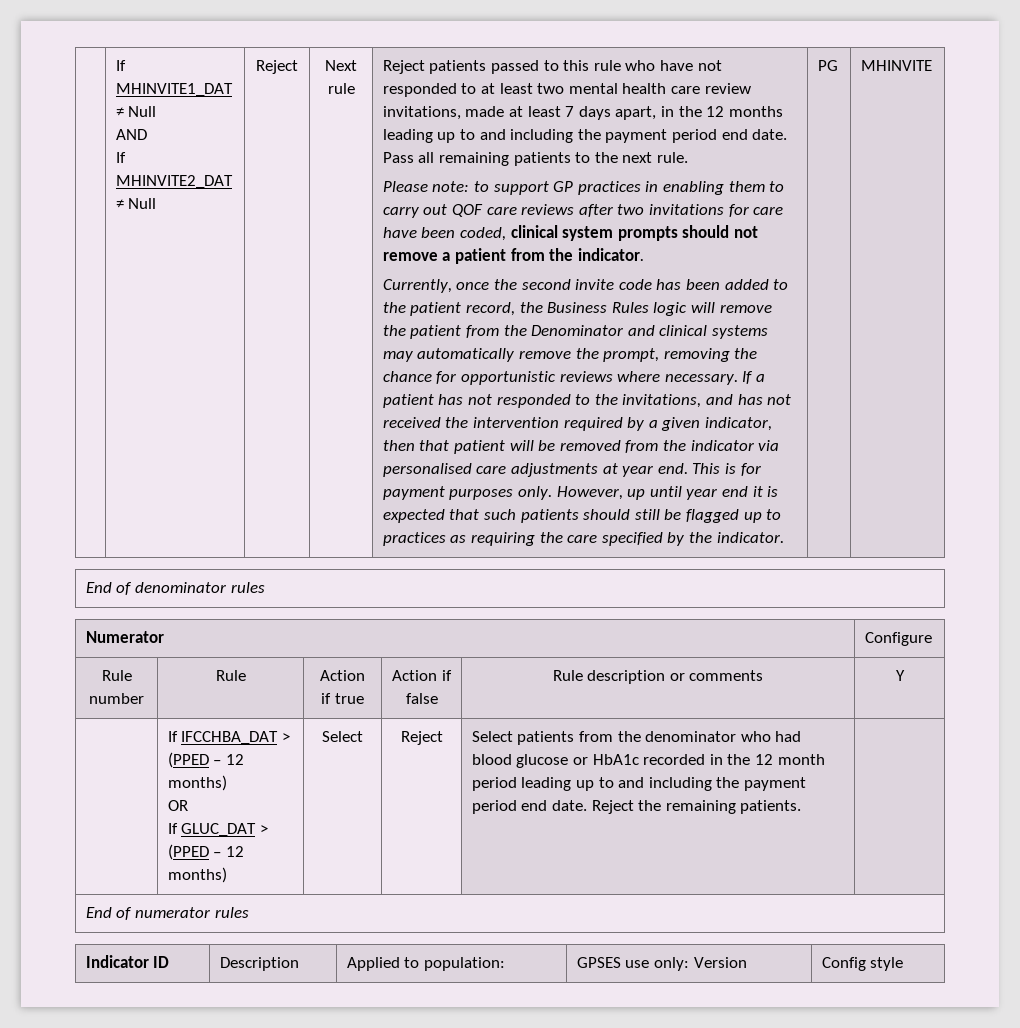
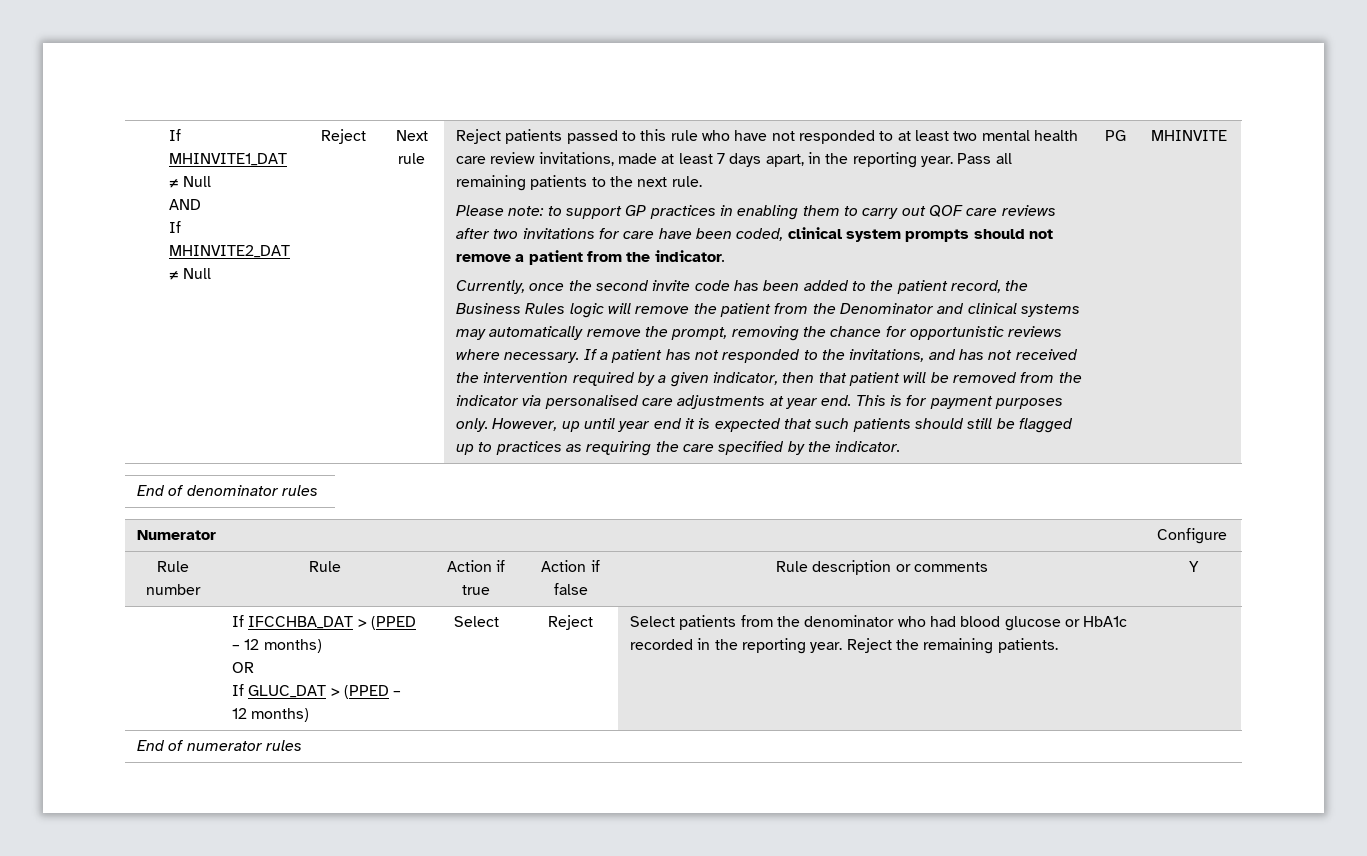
[706,106,783,117] [382,129,788,143] 12 months leading up to and including the payment period end date. -> [852,152,953,168] reporting year.
[754,754,825,765] [471,777,806,791] [471,800,587,814] 12 month period leading up to and including the payment period end date. -> [742,638,843,654] reporting year.
[85,955,170,968] [219,957,299,971] [346,957,505,971] [576,957,747,971] [821,957,904,971] // Indicator ID | Description | Applied to population: | GPSES use only: Version | Config style -> (303, 745) none

